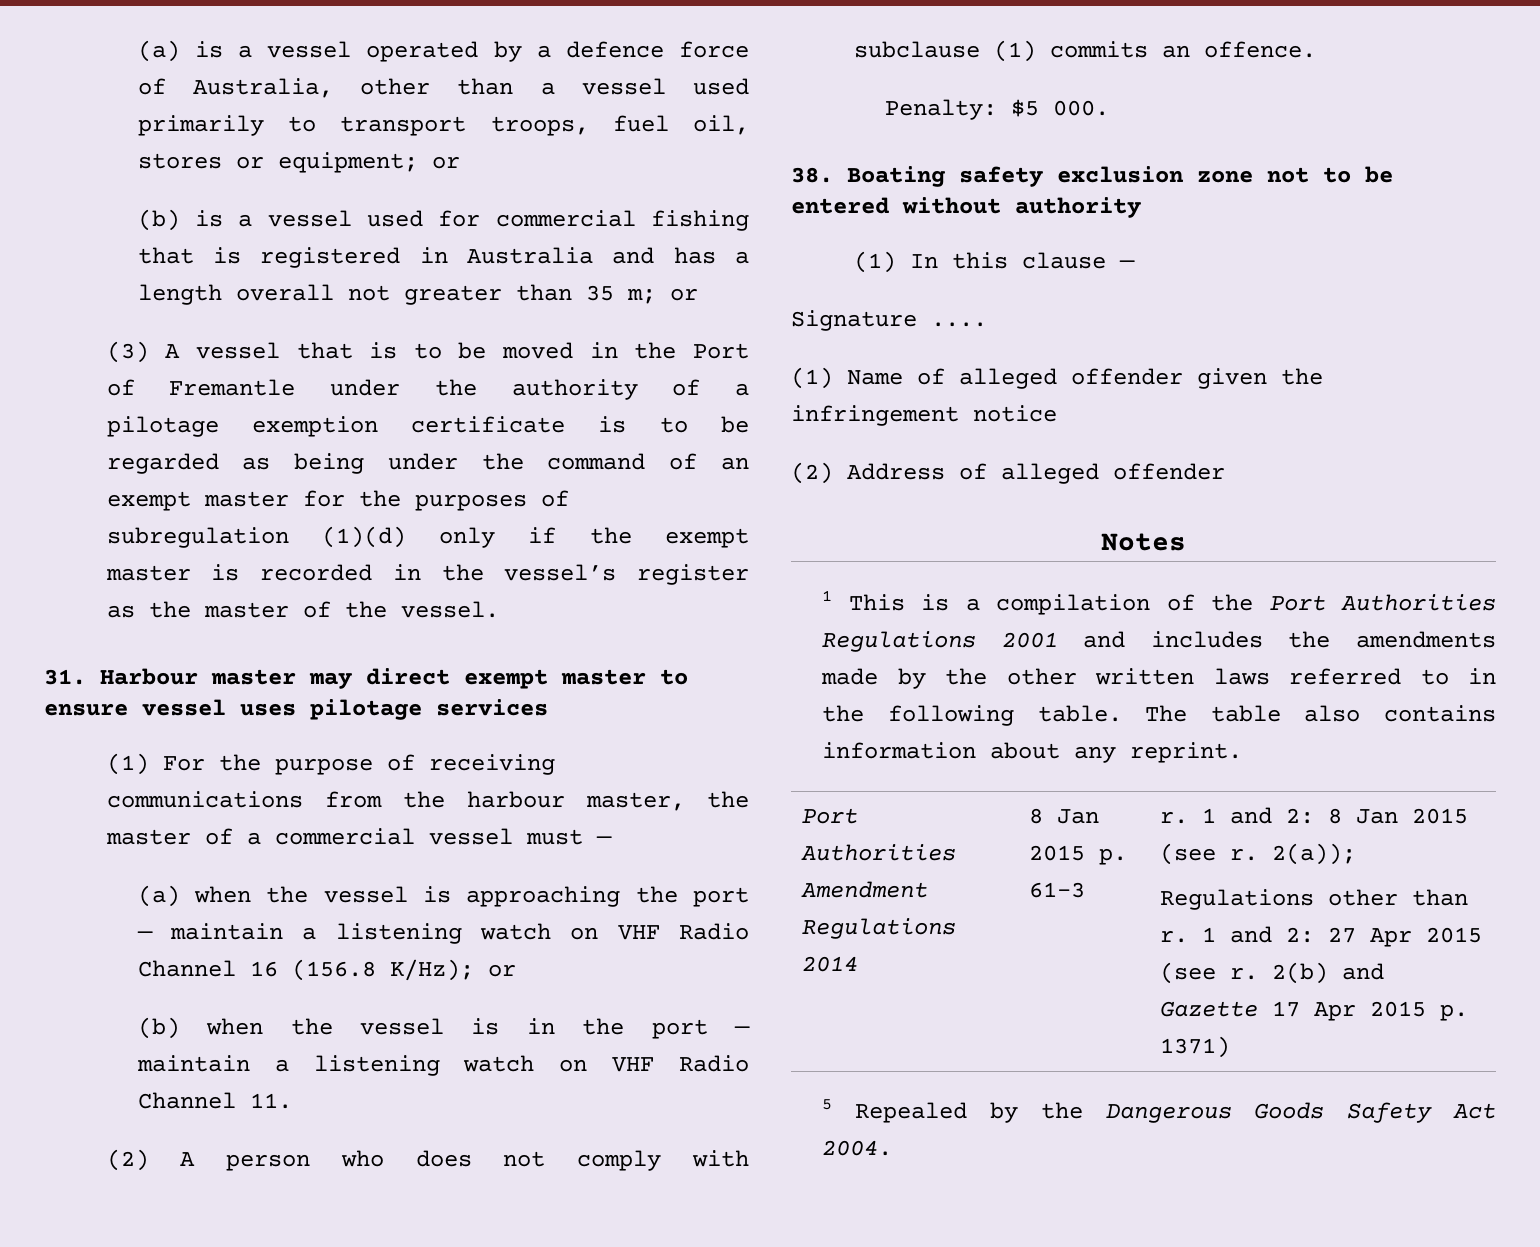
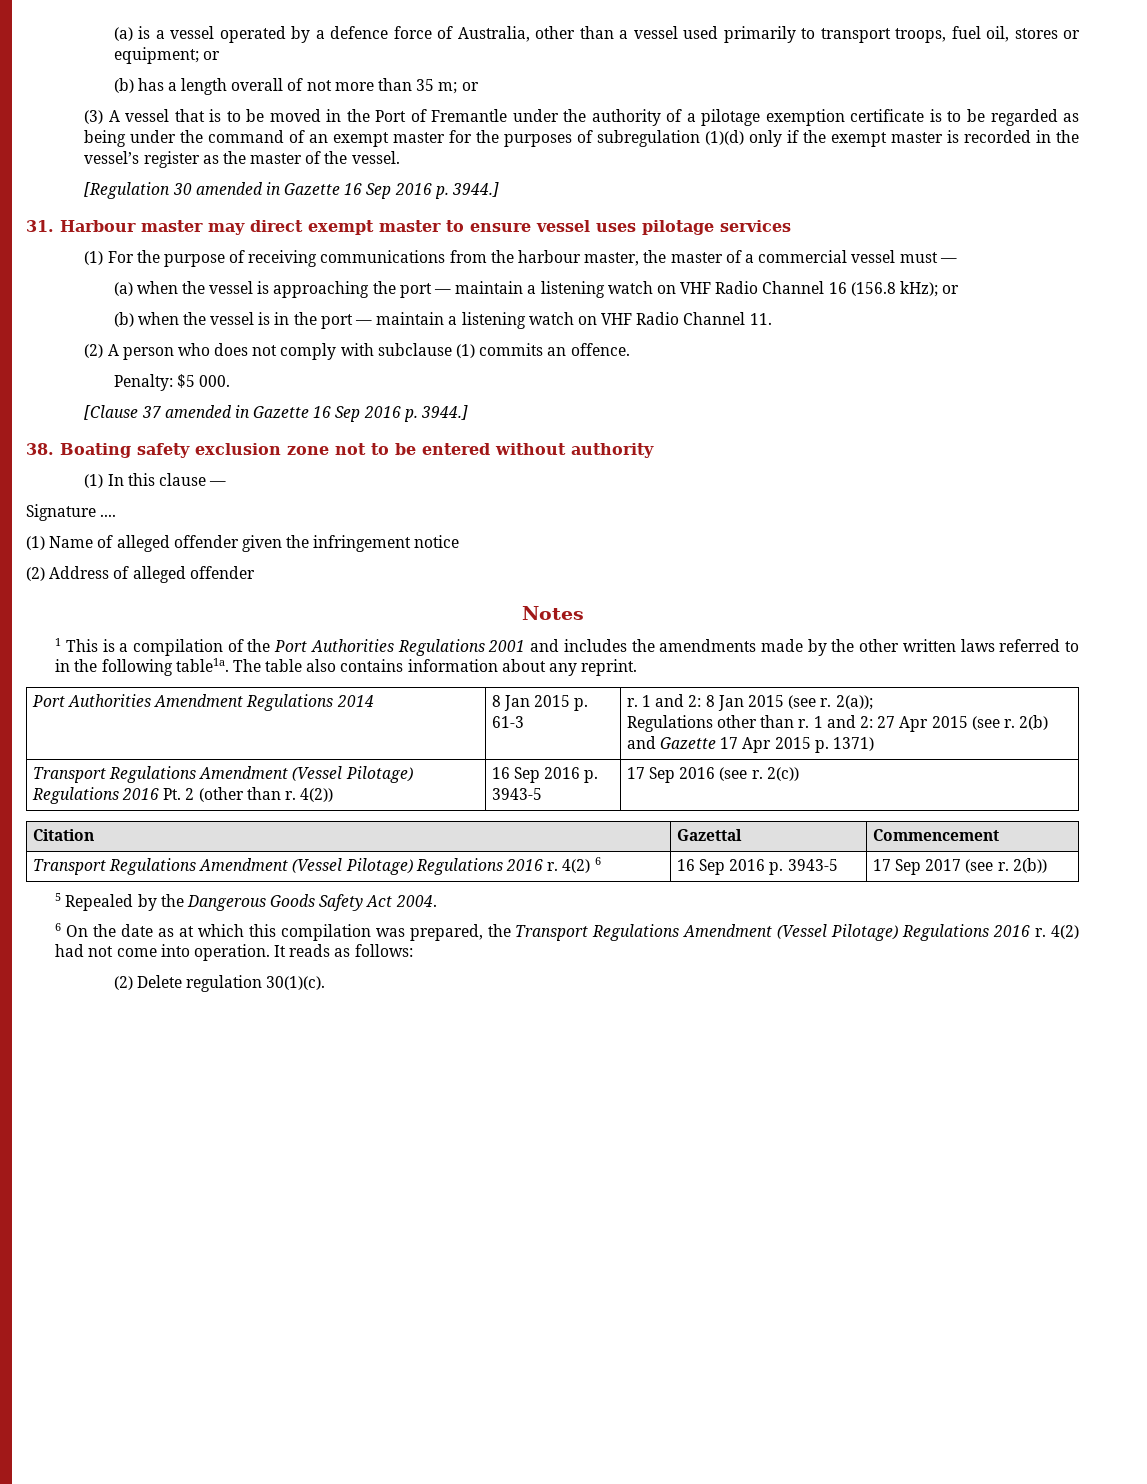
[195,210,750,231] [137,247,655,268] is a vessel used for commercial fishing that is registered in Australia and -> (134, 85) none
[347,285,502,305] not greater -> [287,78,374,91] of not more
(499, 609) none -> [84,182,500,199] // [Regulation 30 amended in Gazette 16 Sep 2016 p. 3944.]
[389,959,474,981] K/Hz); -> [900,281,939,297] kHz);
(1109, 108) none -> [84,405,469,422] // [Clause 37 amended in Gazette 16 Sep 2016 p. 3944.]
[1037,705,1122,722] table. -> [175,658,229,672] table1a.
(1231, 1047) none -> [32,766,413,783] [31,787,334,804] [491,767,599,783] [491,788,542,800] [626,767,799,783] [32,829,94,841] [676,829,742,841] [872,829,999,841] [32,857,601,875] [676,859,838,875] [872,858,1047,875] // Transport Regulations Amendment (Vessel Pilotage) Regulations 2016 Pt. 2 (other than r. 4(2)) | 16 Sep 2016 p. 3943-5 | 17 Sep 2016 (see r. 2(c)) // Citation | Gazettal | Commencement // Transport Regulations Amendment (Vessel Pilotage) Regulations 2016 r. 4(2) 6 | 16 Sep 2016 p. 3943-5 | 17 Sep 2017 (see r. 2(b))
(893, 1148) none -> [55,923,1080,941] [55,944,413,961] [113,975,326,992] // 6 On the date as at which this compilation was prepared, the Transport Regulations Amendment (Vessel Pilotage) Regulations 2016 r. 4(2) had not come into operation. It reads as follows: // (2) Delete regulation 30(1)(c).

